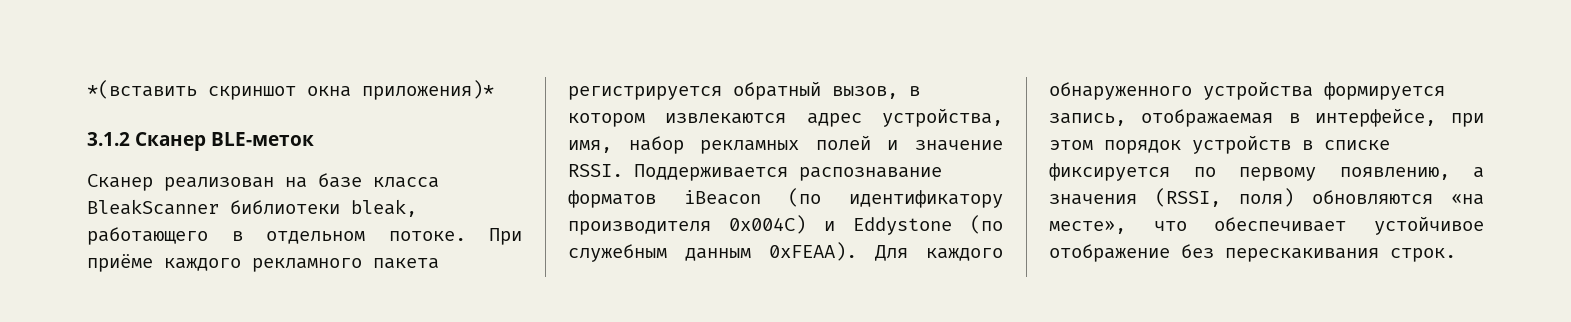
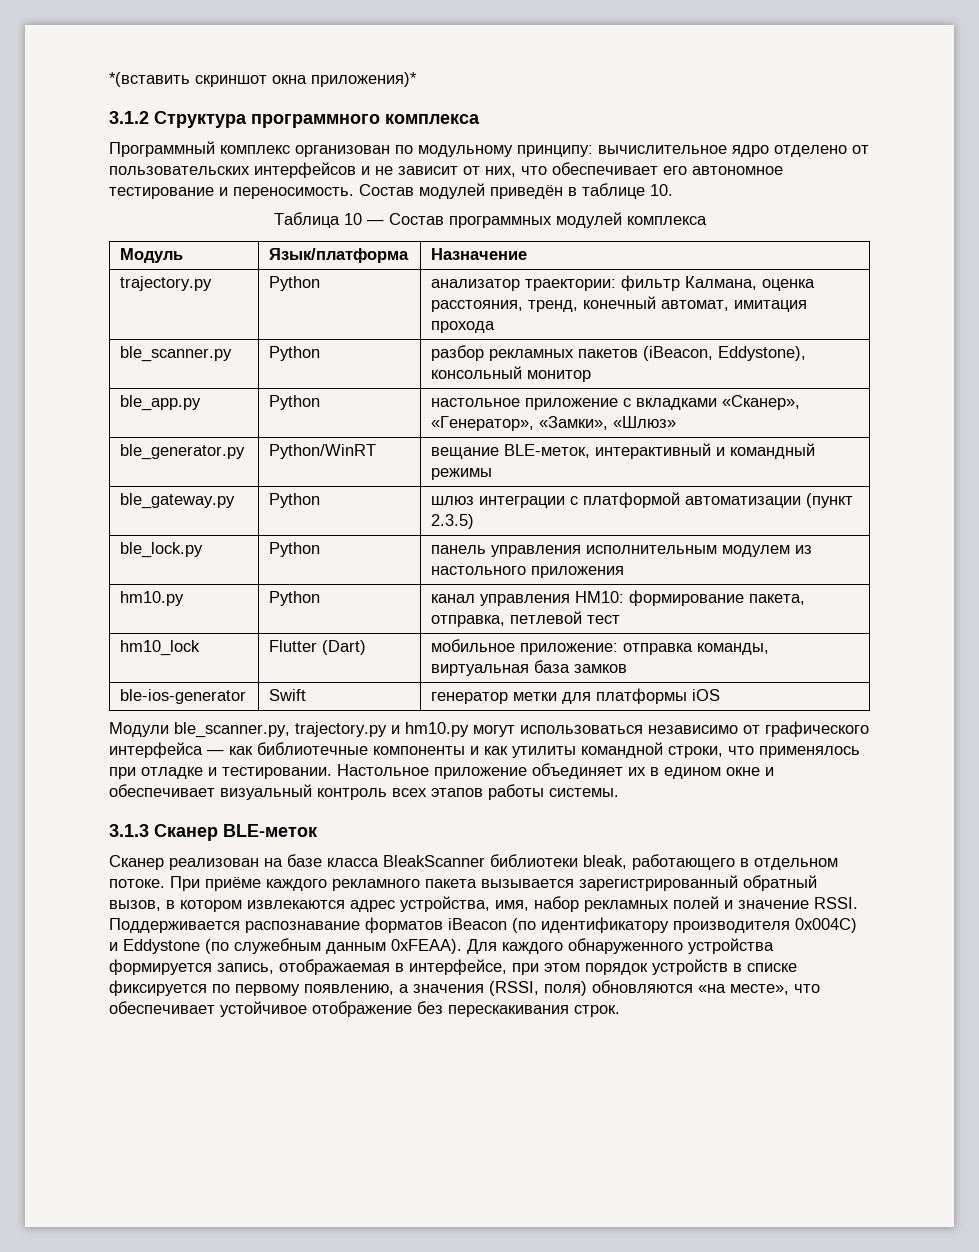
(130, 139) none -> [154,111,480,128] [109,141,869,157] [109,162,783,178] [109,183,673,199] [273,212,707,228] [120,248,184,263] [269,248,410,263] [431,248,528,260] [120,276,213,291] [269,276,321,291] [431,275,816,291] [431,296,808,312] [431,321,496,333] [120,346,233,362] [269,346,321,361] [431,345,807,361] [431,366,592,382] [120,395,202,411] [269,395,321,410] [431,395,801,410] [431,416,677,431] [120,444,246,460] [269,444,377,459] [431,443,816,459] [431,468,493,480] [120,493,236,509] [269,493,321,508] [431,492,854,508] [431,514,475,529] [120,542,204,558] [269,542,321,557] [431,545,813,557] [431,566,625,578] [120,591,185,606] [269,591,321,606] [431,590,806,606] [431,611,621,627] [120,640,201,656] [269,640,367,655] [431,639,770,655] [431,660,628,676] [120,689,247,704] [269,689,307,701] [431,688,721,704] [109,721,869,738] [109,742,860,758] [109,763,774,779] [109,784,619,800] [109,824,149,837] Структура программного комплекса // Программный комплекс организован по модульному принципу: вычислительное ядро отделено от пользовательских интерфейсов и не зависит от них, что обеспечивает его автономное тестирование и переносимость. Состав модулей приведён в таблице 10. // Таблица 10 — Состав программных модулей комплекса // Модуль | Язык/платформа | Назначение // trajectory.py | Python | анализатор траектории: фильтр Калмана, оценка расстояния, тренд, конечный автомат, имитация прохода // ble_scanner.py | Python | разбор рекламных пакетов (iBeacon, Eddystone), консольный монитор // ble_app.py | Python | настольное приложение с вкладками «Сканер», «Генератор», «Замки», «Шлюз» // ble_generator.py | Python/WinRT | вещание BLE-меток, интерактивный и командный режимы // ble_gateway.py | Python | шлюз интеграции с платформой автоматизации (пункт 2.3.5) // ble_lock.py | Python | панель управления исполнительным модулем из настольного приложения // hm10.py | Python | канал управления HM10: формирование пакета, отправка, петлевой тест // hm10_lock | Flutter (Dart) | мобильное приложение: отправка команды, виртуальная база замков // ble-ios-generator | Swift | генератор метки для платформы iOS // Модули ble_scanner.py, trajectory.py и hm10.py могут использоваться независимо от графического интерфейса — как библиотечные компоненты и как утилиты командной строки, что применялось при отладке и тестировании. Настольное приложение объединяет их в едином окне и обеспечивает визуальный контроль всех этапов работы системы. // 3.1.3
[568,86,722,100] регистрируется -> [481,875,738,891] вызывается зарегистрированный

